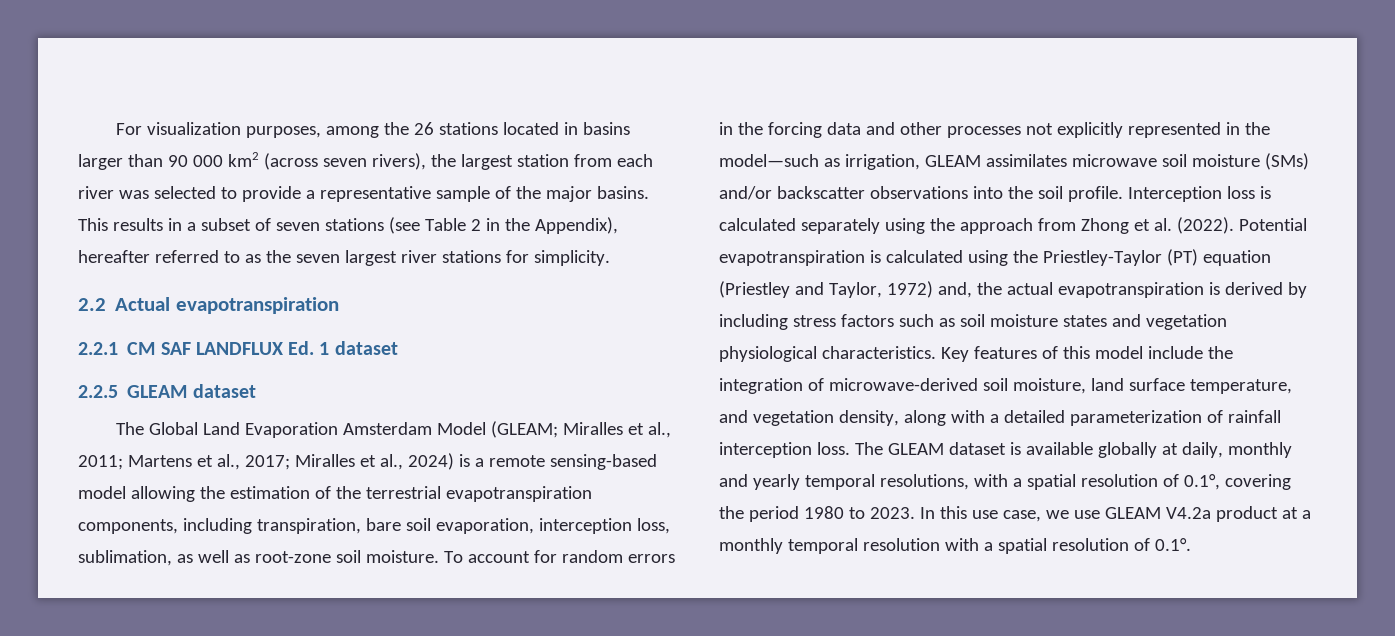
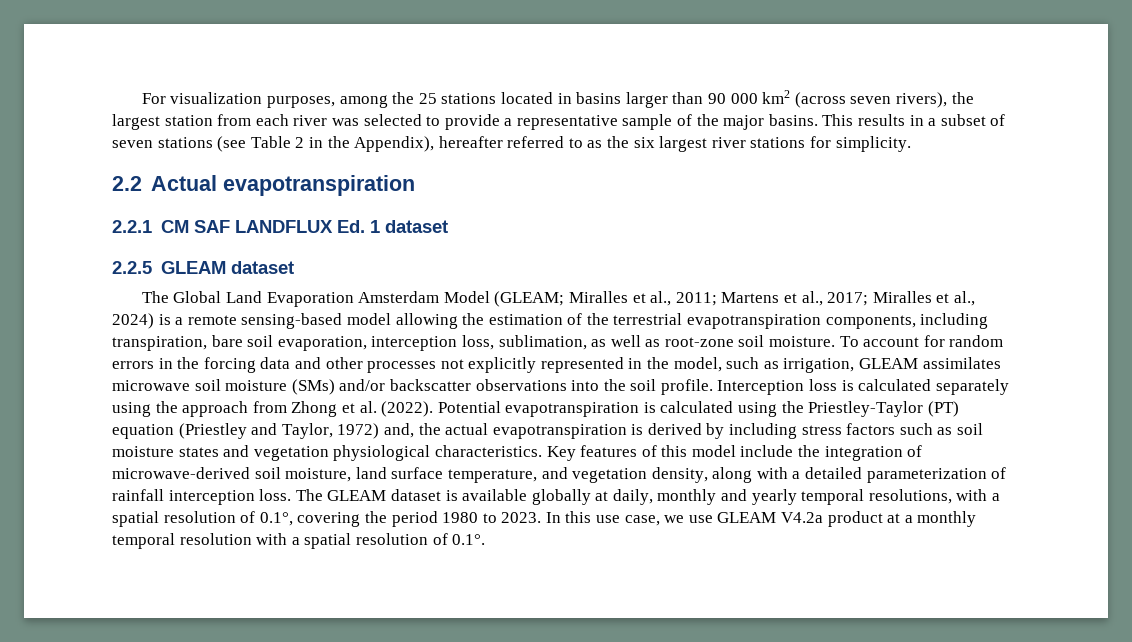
[413,122,434,135] 26 -> [418,93,437,104] 25
[295,254,340,263] seven -> [633,137,655,148] six
[719,154,819,167] model—such -> [673,357,760,372] model, such

